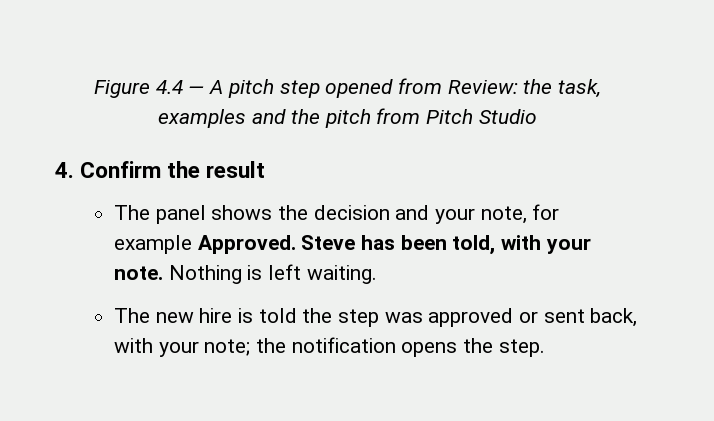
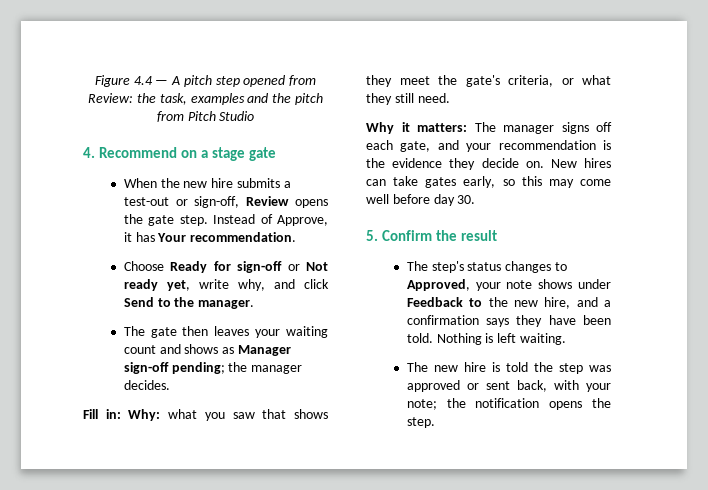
[80,161,266,178] [113,204,560,224] [113,235,591,255] [113,266,163,280] Confirm the result // The panel shows the decision and your note, for example Approved. Steve has been told, with your note. -> [98,147,276,161] [123,178,291,188] [123,196,328,208] [123,214,328,226] [123,232,297,242] [123,261,328,273] [123,279,329,291] [123,297,255,309] [123,326,328,338] [123,344,291,356] [123,362,303,374] [123,380,170,390] [83,409,328,421] [366,75,611,87] [366,93,450,105] [366,122,612,134] [366,140,611,152] [366,158,611,170] [366,176,611,188] [366,194,476,206] [366,230,497,241] [406,261,567,273] [406,279,611,291] [406,297,611,309] [406,315,611,327] [406,333,433,343] Recommend on a stage gate // When the new hire submits a test-out or sign-off, Review opens the gate step. Instead of Approve, it has Your recommendation. // Choose Ready for sign-off or Not ready yet, write why, and click Send to the manager. // The gate then leaves your waiting count and shows as Manager sign-off pending; the manager decides. // Fill in: Why: what you saw that shows they meet the gate's criteria, or what they still need. // Why it matters: The manager signs off each gate, and your recommendation is the evidence they decide on. New hires can take gates early, so this may come well before day 30. // 5. Confirm the result // The step's status changes to Approved, your note shows under Feedback to the new hire, and a confirmation says they have been told.

